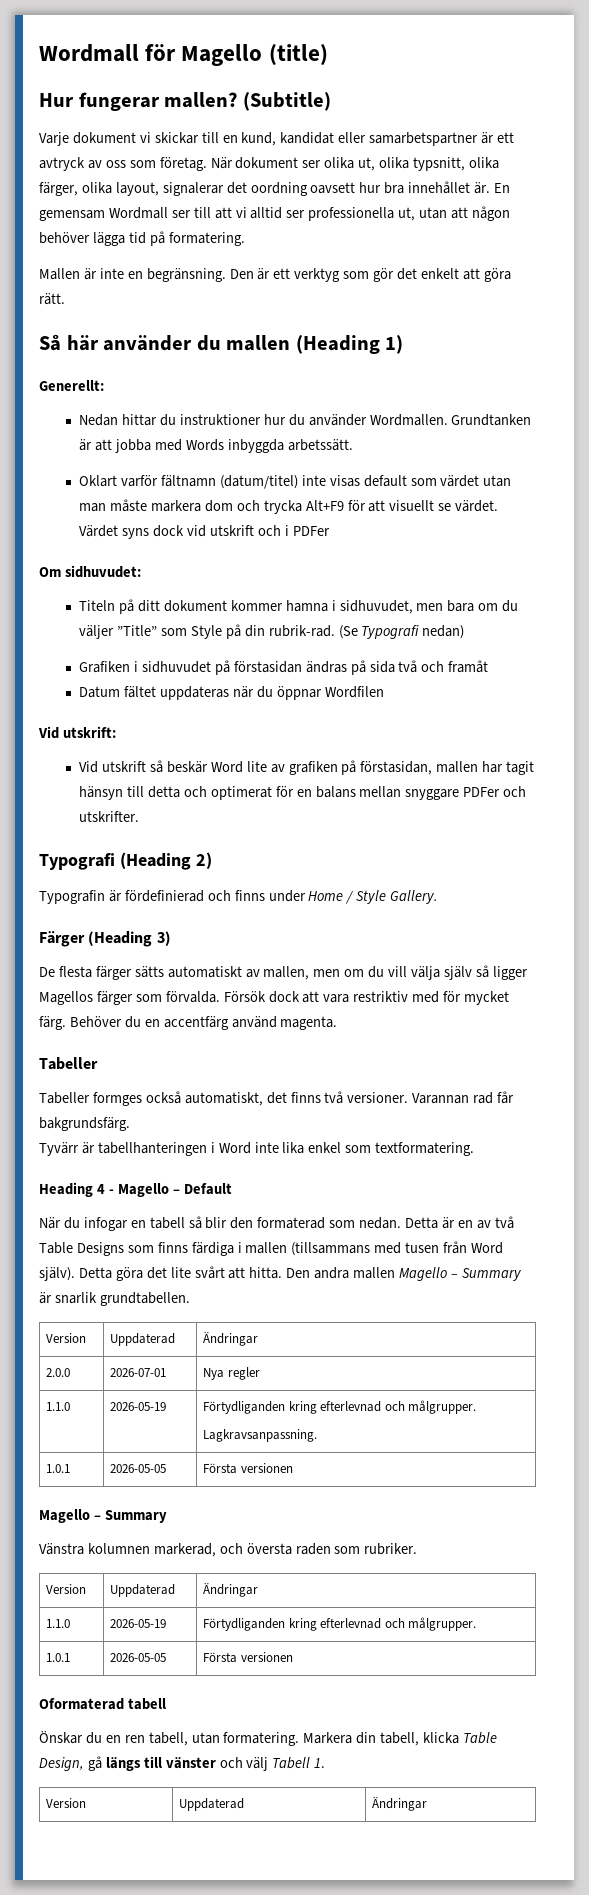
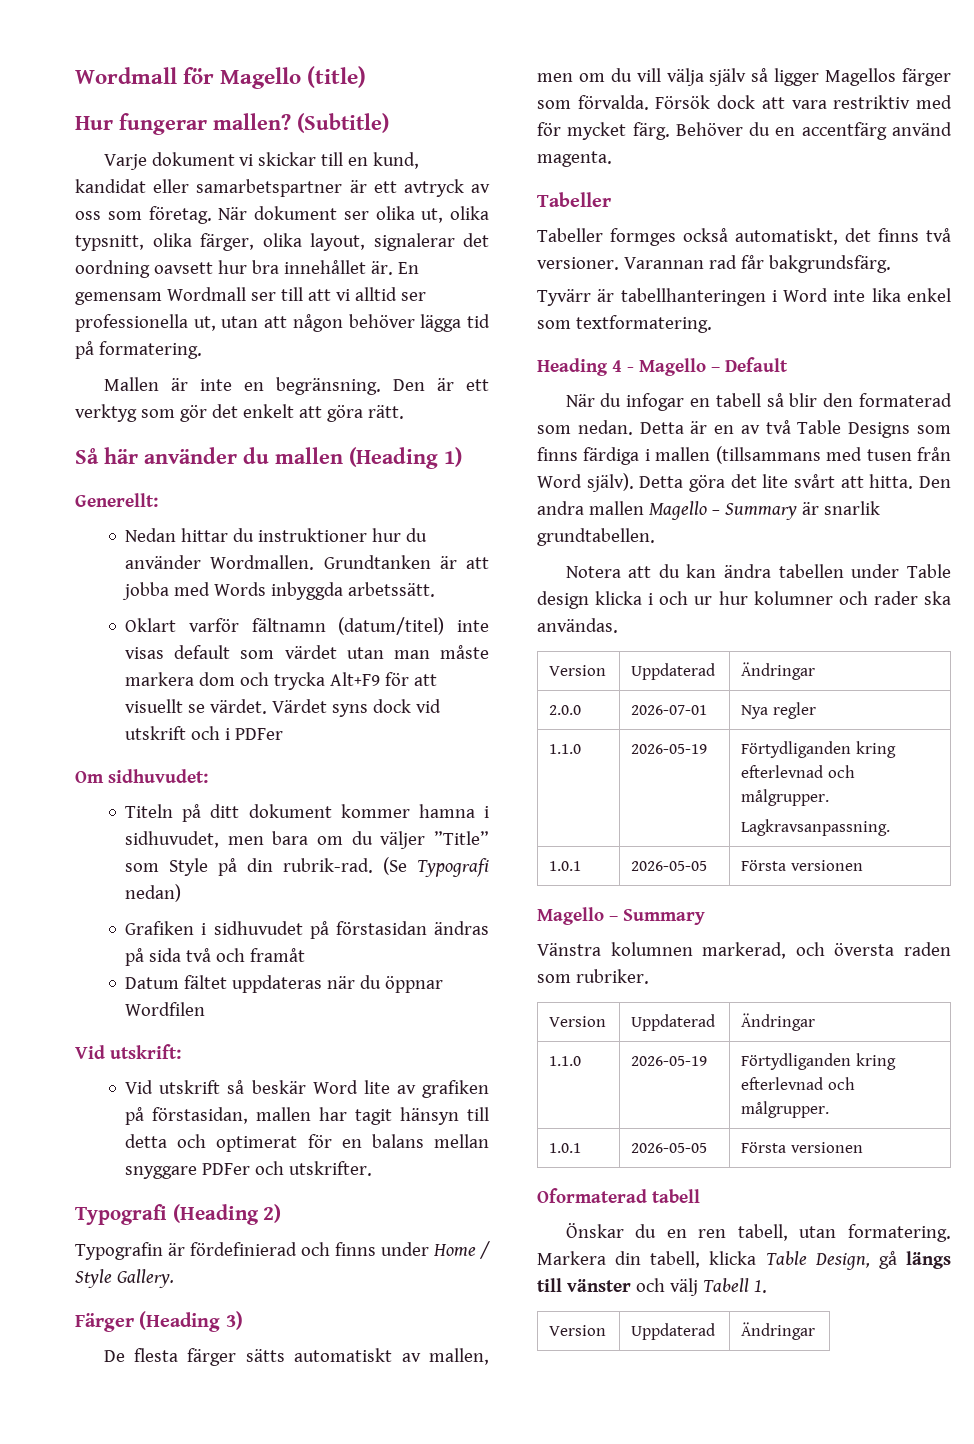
(190, 1299) none -> [565,564,951,578] [537,591,951,609] [537,618,618,633] // Notera att du kan ändra tabellen under Table design klicka i och ur hur kolumner och rader ska användas.

